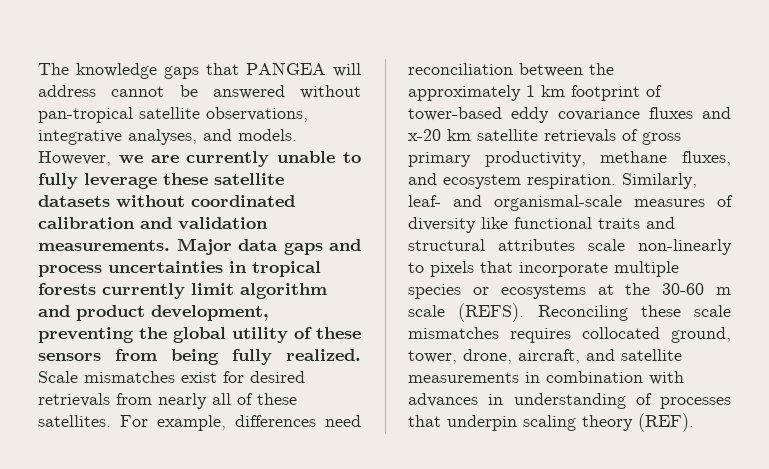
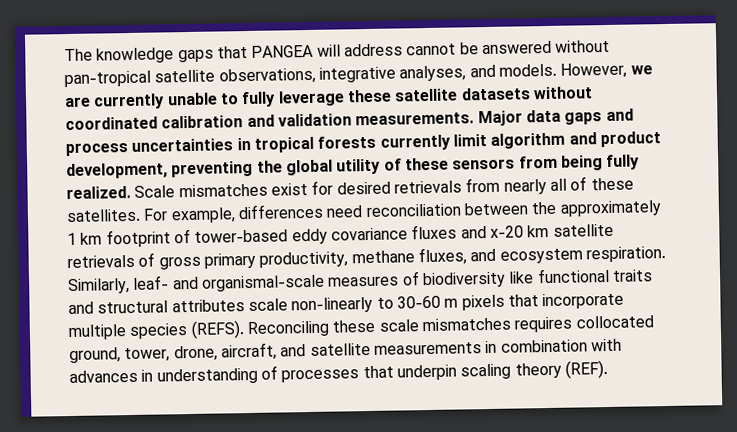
[408,217,476,233] diversity -> [421,271,506,289] biodiversity
(424, 267) none -> [396,295,459,309] 30-60 m
[472,283,731,299] [408,305,445,317] or ecosystems at the 30-60 m scale -> (189, 331) none

